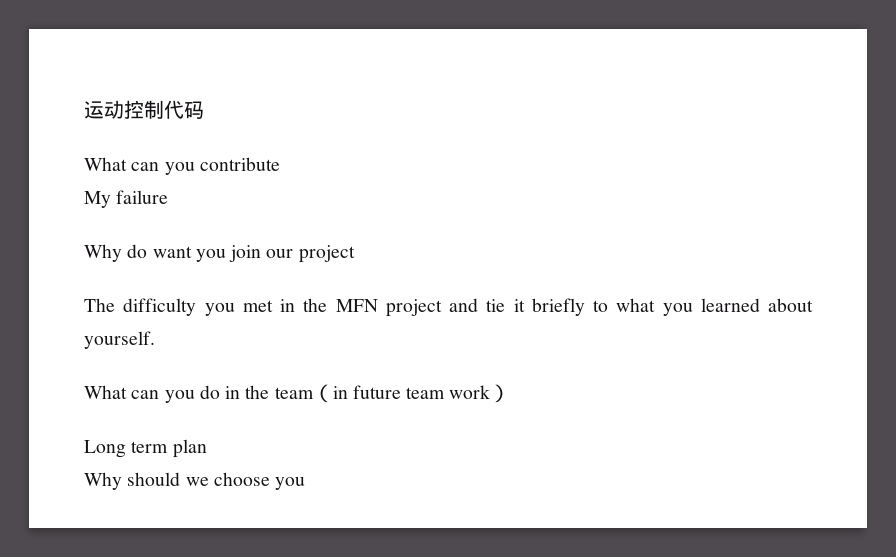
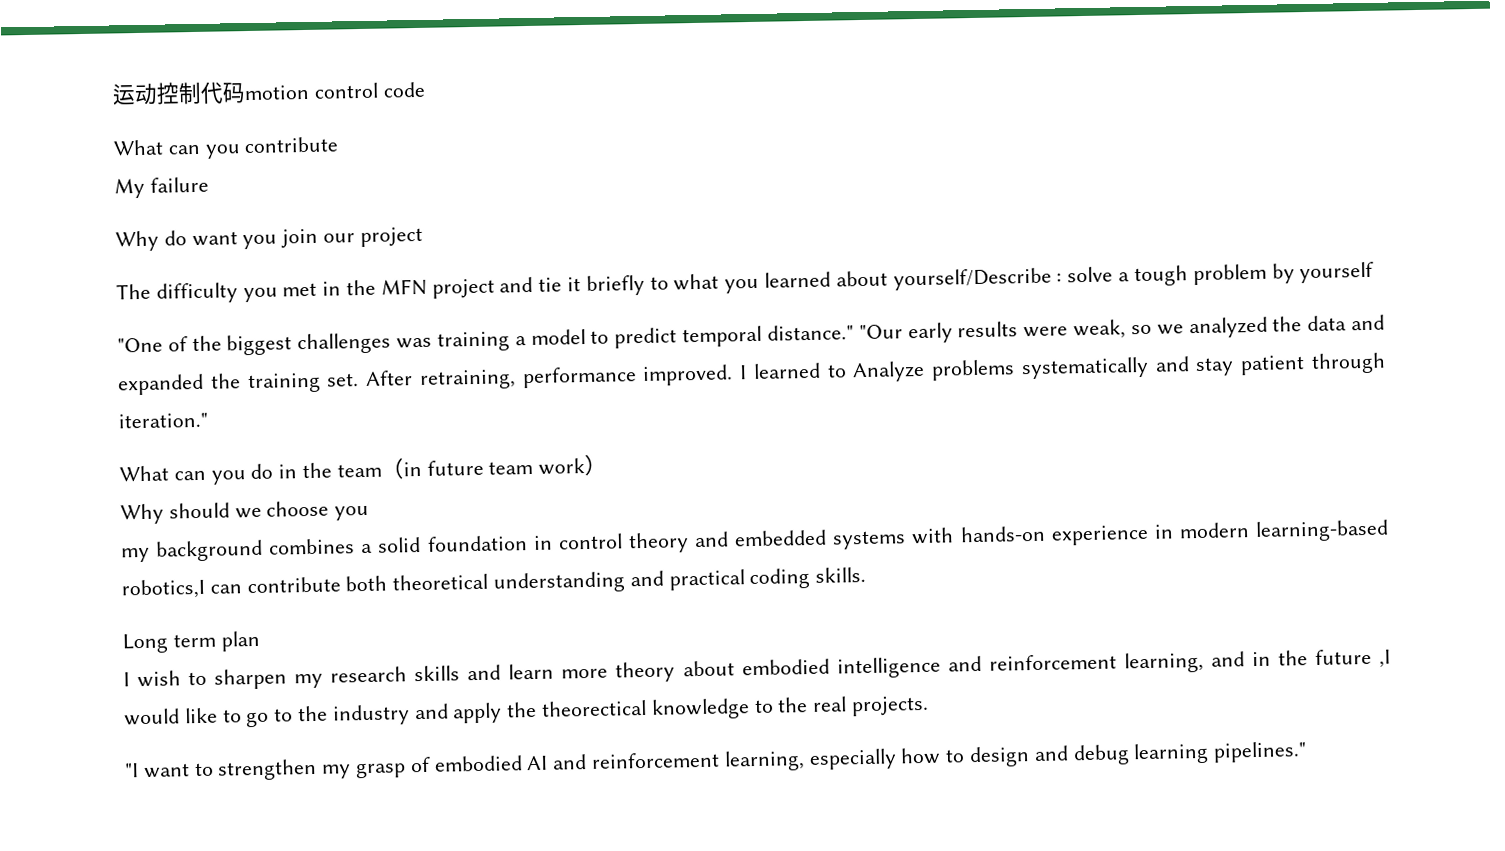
(204, 110) none -> [244,81,426,101] motion control code
[84,331,155,349] yourself. -> [892,261,1375,291] [117,314,1386,356] [117,352,1386,396] [118,412,208,429] yourself/Describe : solve a tough problem by yourself // "One of the biggest challenges was training a model to predict temporal distance." "Our early results were weak, so we analyzed the data and expanded the training set. After retraining, performance improved. I learned to Analyze problems systematically and stay patient through iteration."
[84,439,207,458] // Long term plan -> (608, 465) none
(306, 483) none -> [121,519,1389,563] [121,566,867,600] [122,630,260,654] [123,648,1391,690] [124,695,930,728] [124,741,1308,781] // my background combines a solid foundation in control theory and embedded systems with hands-on experience in modern learning-based robotics,I can contribute both theoretical understanding and practical coding skills. // Long term plan // I wish to sharpen my research skills and learn more theory about embodied intelligence and reinforcement learning, and in the future ,I would like to go to the industry and apply the theorectical knowledge to the real projects. // "I want to strengthen my grasp of embodied AI and reinforcement learning, especially how to design and debug learning pipelines."

